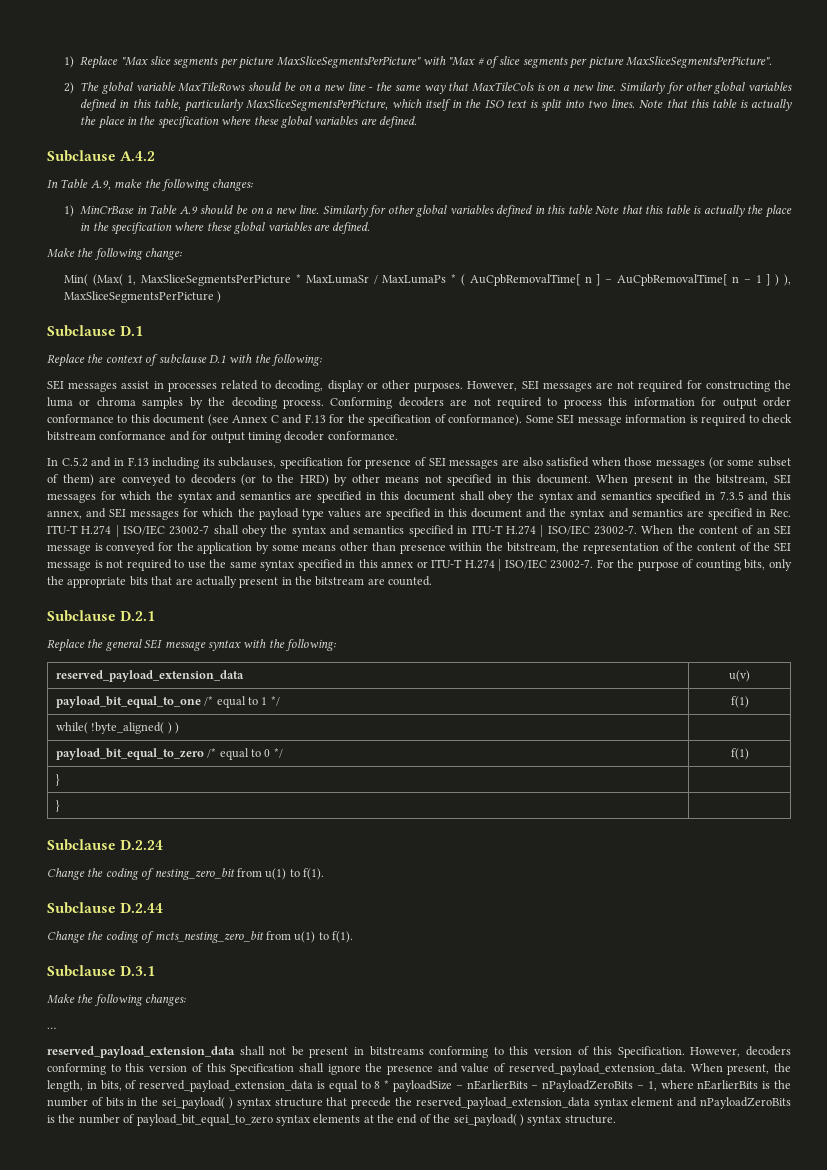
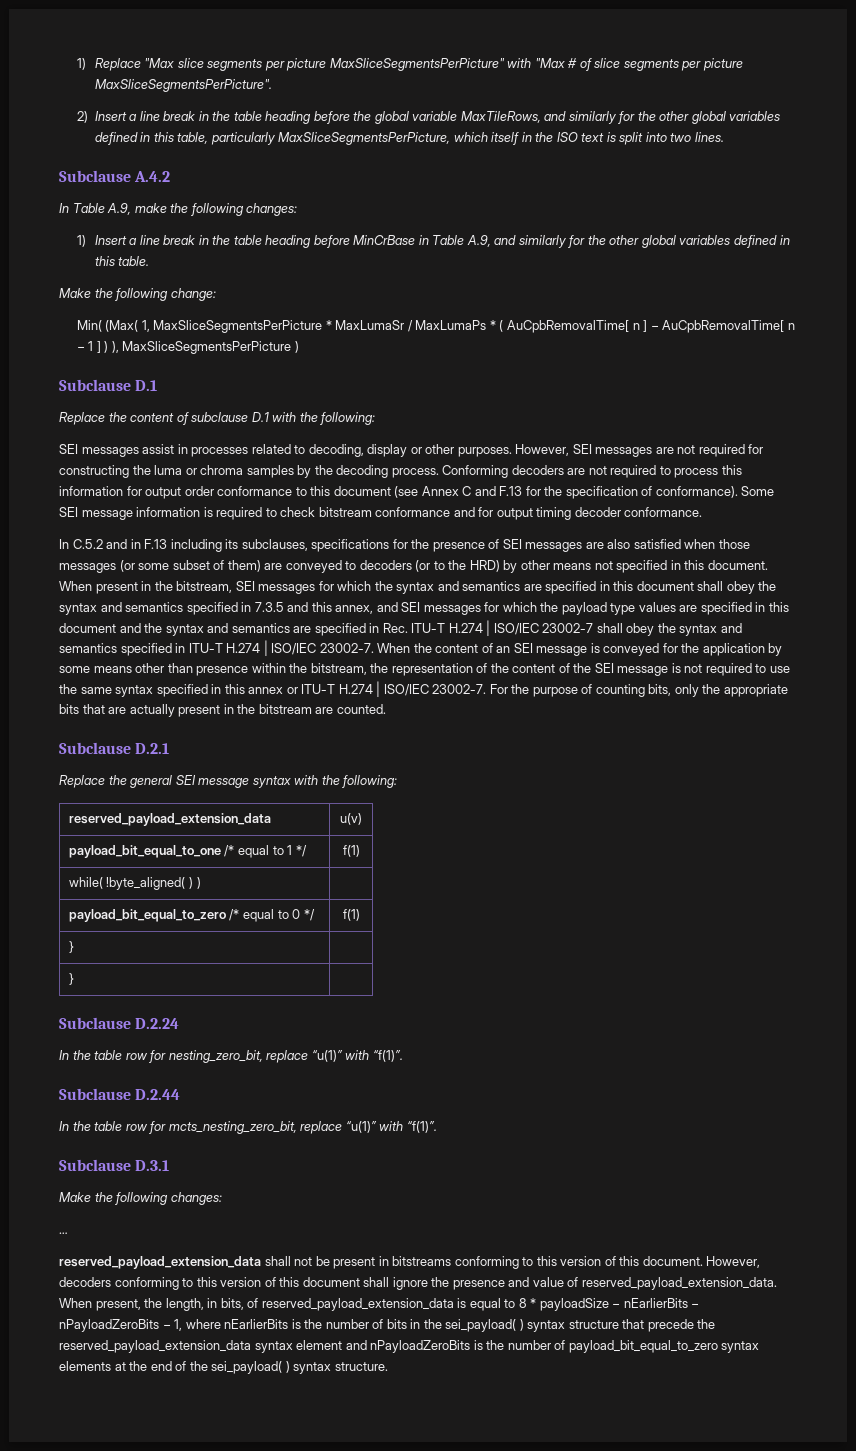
[80,82,684,94] The global variable MaxTileRows should be on a new line - the same way that MaxTileCols is on a new line. Similarly for -> [94,111,656,124] Insert a line break in the table heading before the global variable MaxTileRows, and similarly for the
[639,99,793,111] [80,116,418,129] Note that this table is actually the place in the specification where these global variables are defined. -> (724, 137) none
[80,205,792,218] [80,222,371,235] MinCrBase in Table A.9 should be on a new line. Similarly for other global variables defined in this table Note that this table is actually the place in the specification where these global variables are defined. -> [94,235,790,248] [94,256,150,266] Insert a line break in the table heading before MinCrBase in Table A.9, and similarly for the other global variables defined in this table.
[105,355,143,363] context -> [130,413,175,422] content
[280,457,362,469] specification for -> [311,539,430,552] specifications for the
[47,868,324,880] [47,902,164,914] [47,931,353,943] Change the coding of nesting_zero_bit from u(1) to f(1). // Subclause D.2.44 // Change the coding of mcts_nesting_zero_bit from u(1) to f(1). -> [59,1050,403,1063] [59,1088,181,1100] [59,1121,437,1134] In the table row for nesting_zero_bit, replace “u(1)” with “f(1)”. // Subclause D.2.44 // In the table row for mcts_nesting_zero_bit, replace “u(1)” with “f(1)”.
[617,1046,685,1058] Specification. -> [642,1256,703,1266] document.
[230,1063,295,1075] Specification -> [302,1277,360,1287] document

